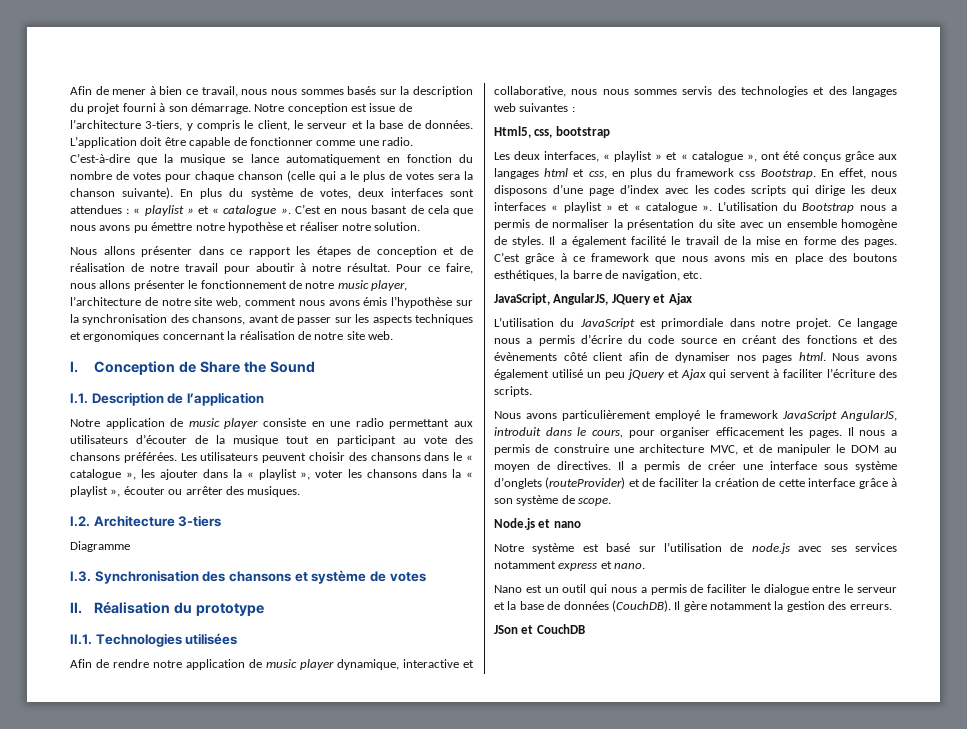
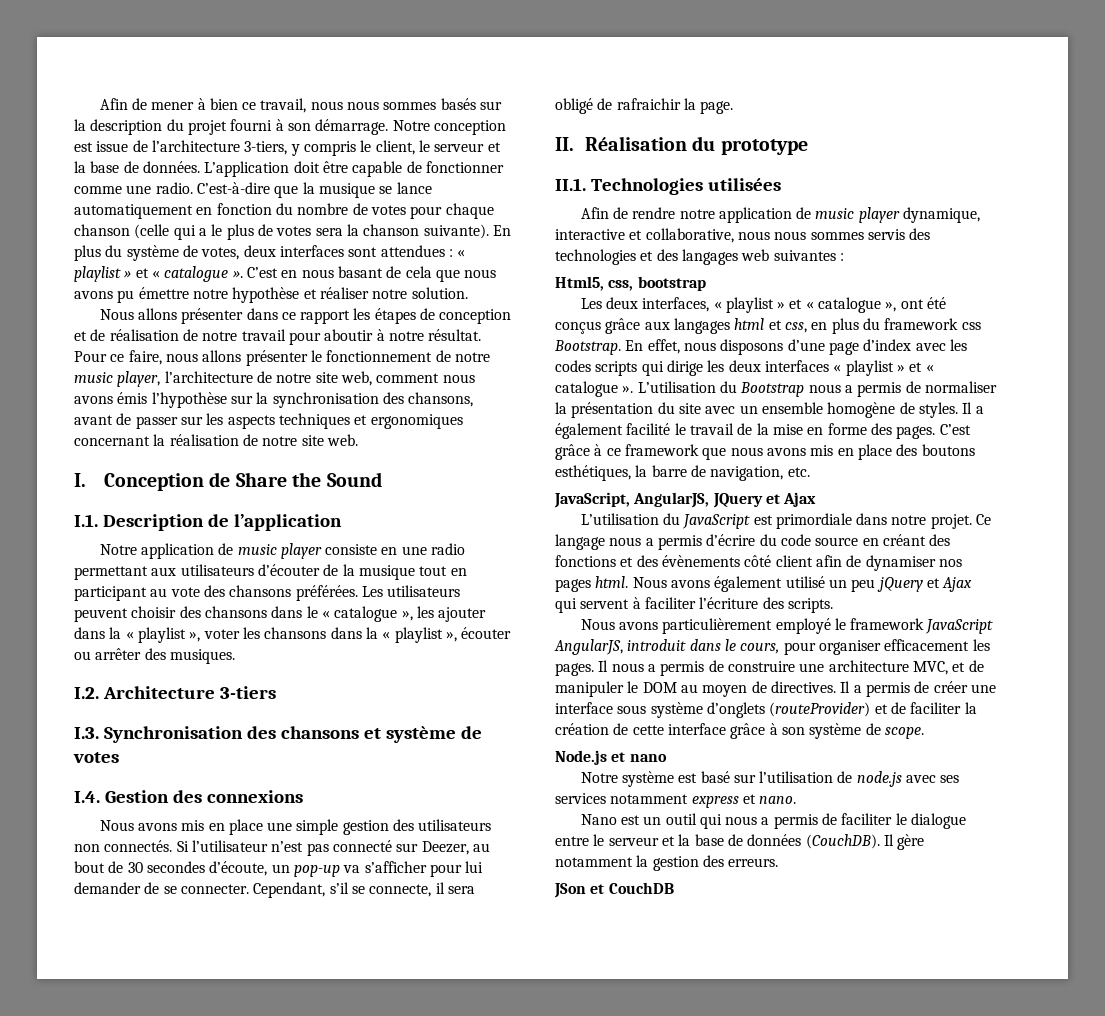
[70,541,130,552] // Diagramme -> (276, 692) none
(426, 577) none -> [74,790,303,803] [99,819,492,835] [74,840,490,856] [74,861,484,877] [74,882,475,898] [555,98,734,114] // I.4. Gestion des connexions // Nous avons mis en place une simple gestion des utilisateurs non connectés. Si l’utilisateur n’est pas connecté sur Deezer, au bout de 30 secondes d’écoute, un pop-up va s’afficher pour lui demander de se connecter. Cependant, s’il se connecte, il sera obligé de rafraichir la page.

